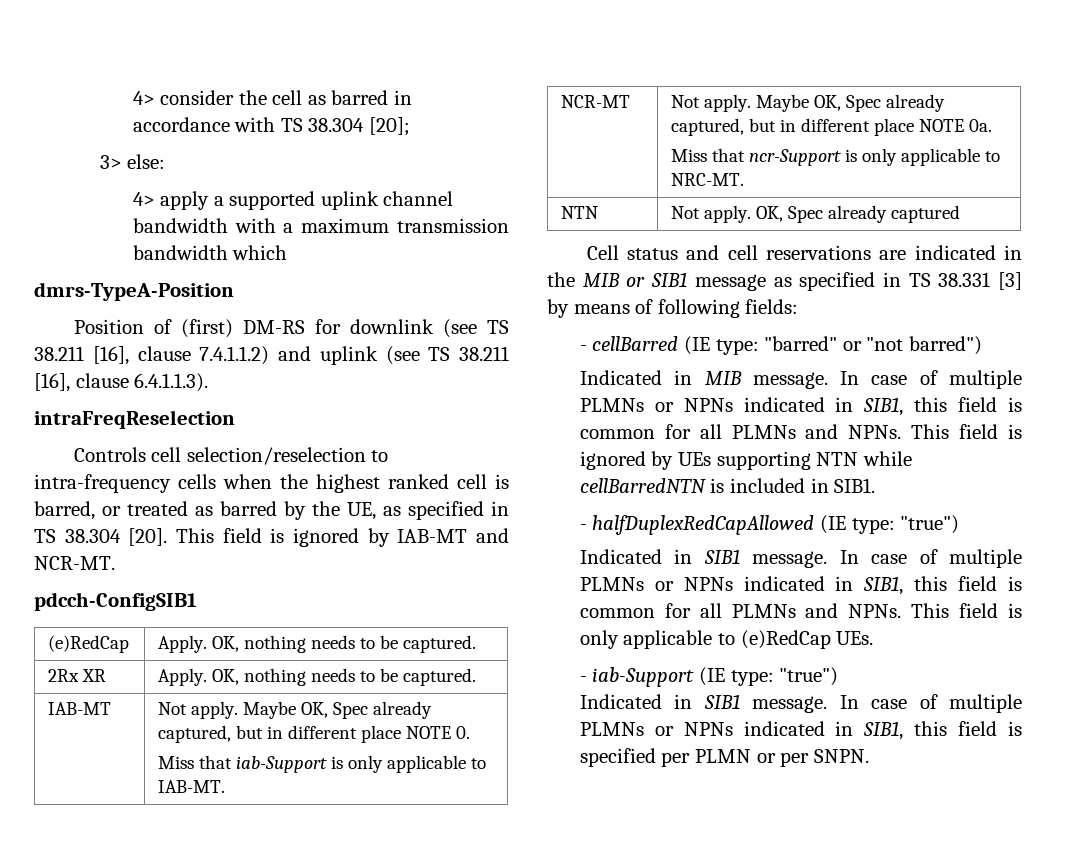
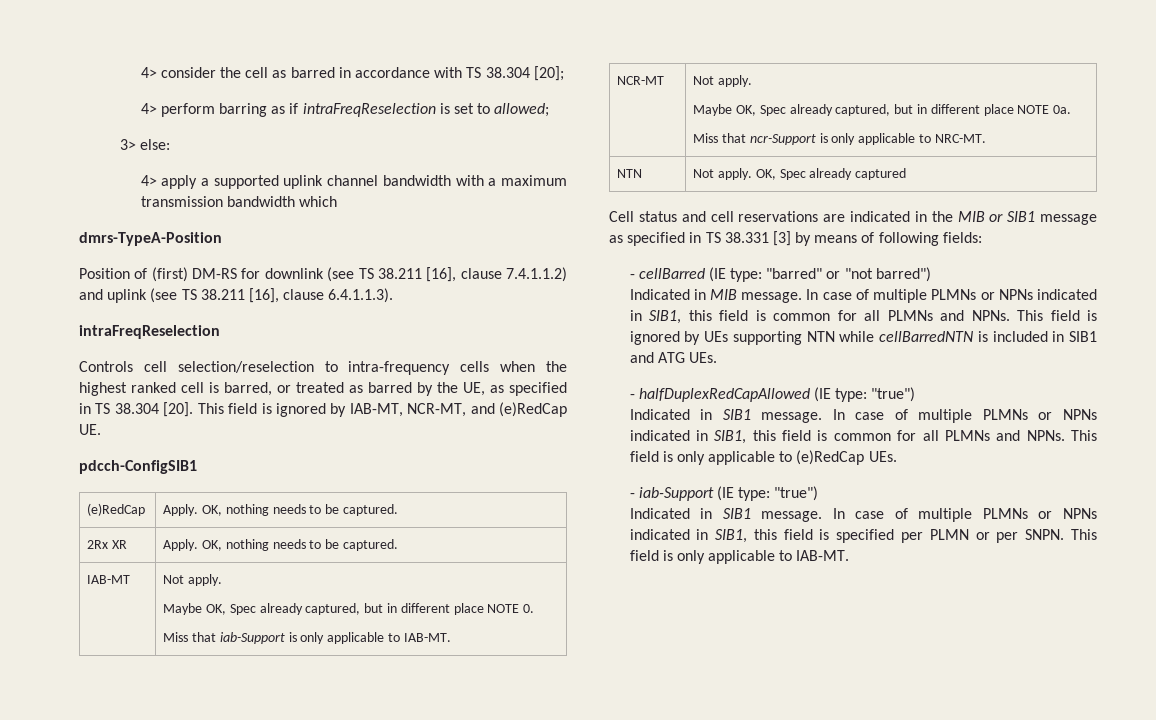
(410, 126) none -> [140,103,550,117] // 4> perform barring as if intraFreqReselection is set to allowed;
[397,528,510,543] [34,556,115,570] IAB-MT and NCR-MT. -> [349,402,567,417] [79,424,101,435] IAB-MT, NCR-MT, and (e)RedCap UE.
(239, 710) none -> (223, 580) //
(752, 103) none -> (753, 81) //
[834,478,876,493] SIB1. -> [1069,331,1097,342] [629,352,717,363] SIB1 and ATG UEs.
(869, 756) none -> [1071,529,1097,540] [629,550,850,564] This field is only applicable to IAB-MT.

